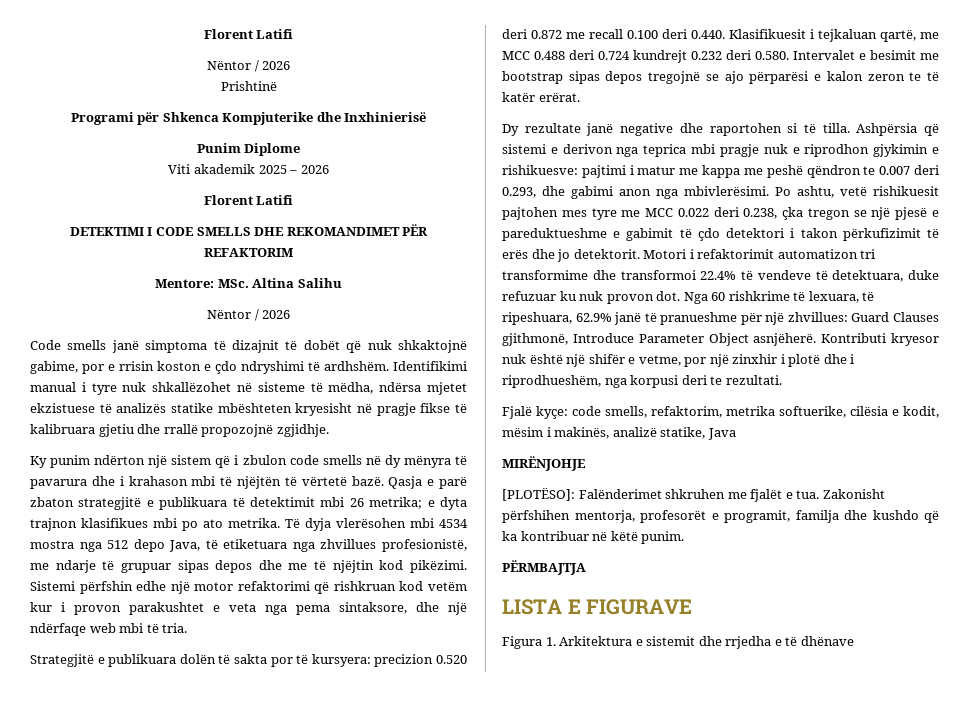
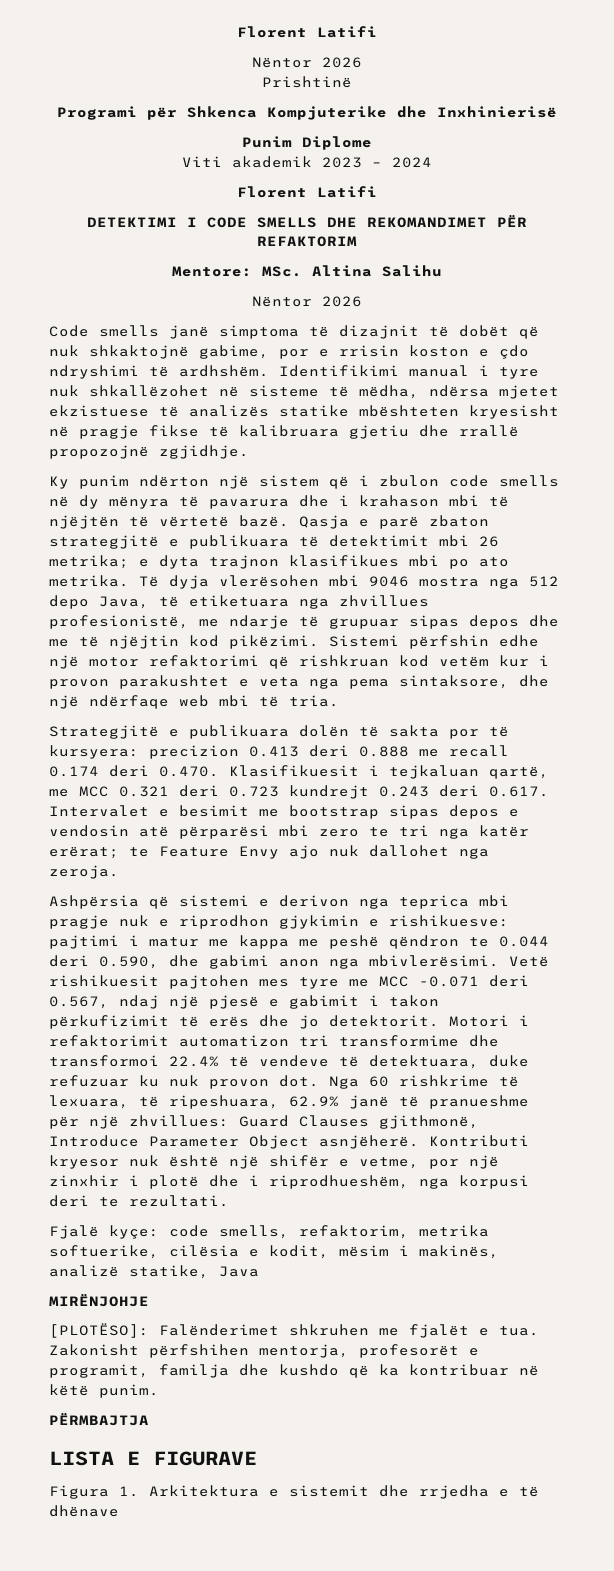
[254,60,259,72] / -> (312, 62) none
[258,165,329,174] 2025 – 2026 -> [322,157,432,168] 2023 – 2024
[254,309,259,321] / -> (312, 301) none
[439,519,468,528] 4534 -> [369,576,409,587] 9046
[436,655,468,664] [502,29,725,39] 0.520 deri 0.872 me recall 0.100 deri 0.440. -> [249,745,509,757] [49,765,219,777] 0.413 deri 0.888 me recall 0.174 deri 0.470.
[534,50,789,63] 0.488 deri 0.724 kundrejt 0.232 deri 0.580. -> [119,785,549,799] 0.321 deri 0.723 kundrejt 0.243 deri 0.617.
[648,71,939,84] [502,92,580,102] [502,123,850,136] tregojnë se ajo përparësi e kalon zeron te të katër erërat. // Dy rezultate janë negative dhe raportohen si të tilla. -> [509,809,519,817] [49,825,529,839] [49,845,489,859] [49,865,119,879] e vendosin atë përparësi mbi zero te tri nga katër erërat; te Feature Envy ajo nuk dallohet nga zeroja. //
[879,165,939,175] [502,187,536,198] 0.007 deri 0.293, -> [499,936,549,947] [49,955,159,969] 0.044 deri 0.590,
[775,186,867,198] Po ashtu, vetë -> [509,956,549,967] Vetë
[677,207,939,220] [502,228,785,241] 0.022 deri 0.238, çka tregon se një pjesë e pareduktueshme e gabimit të çdo detektori -> [419,975,529,987] [49,995,359,1009] -0.071 deri 0.567, ndaj një pjesë e gabimit

